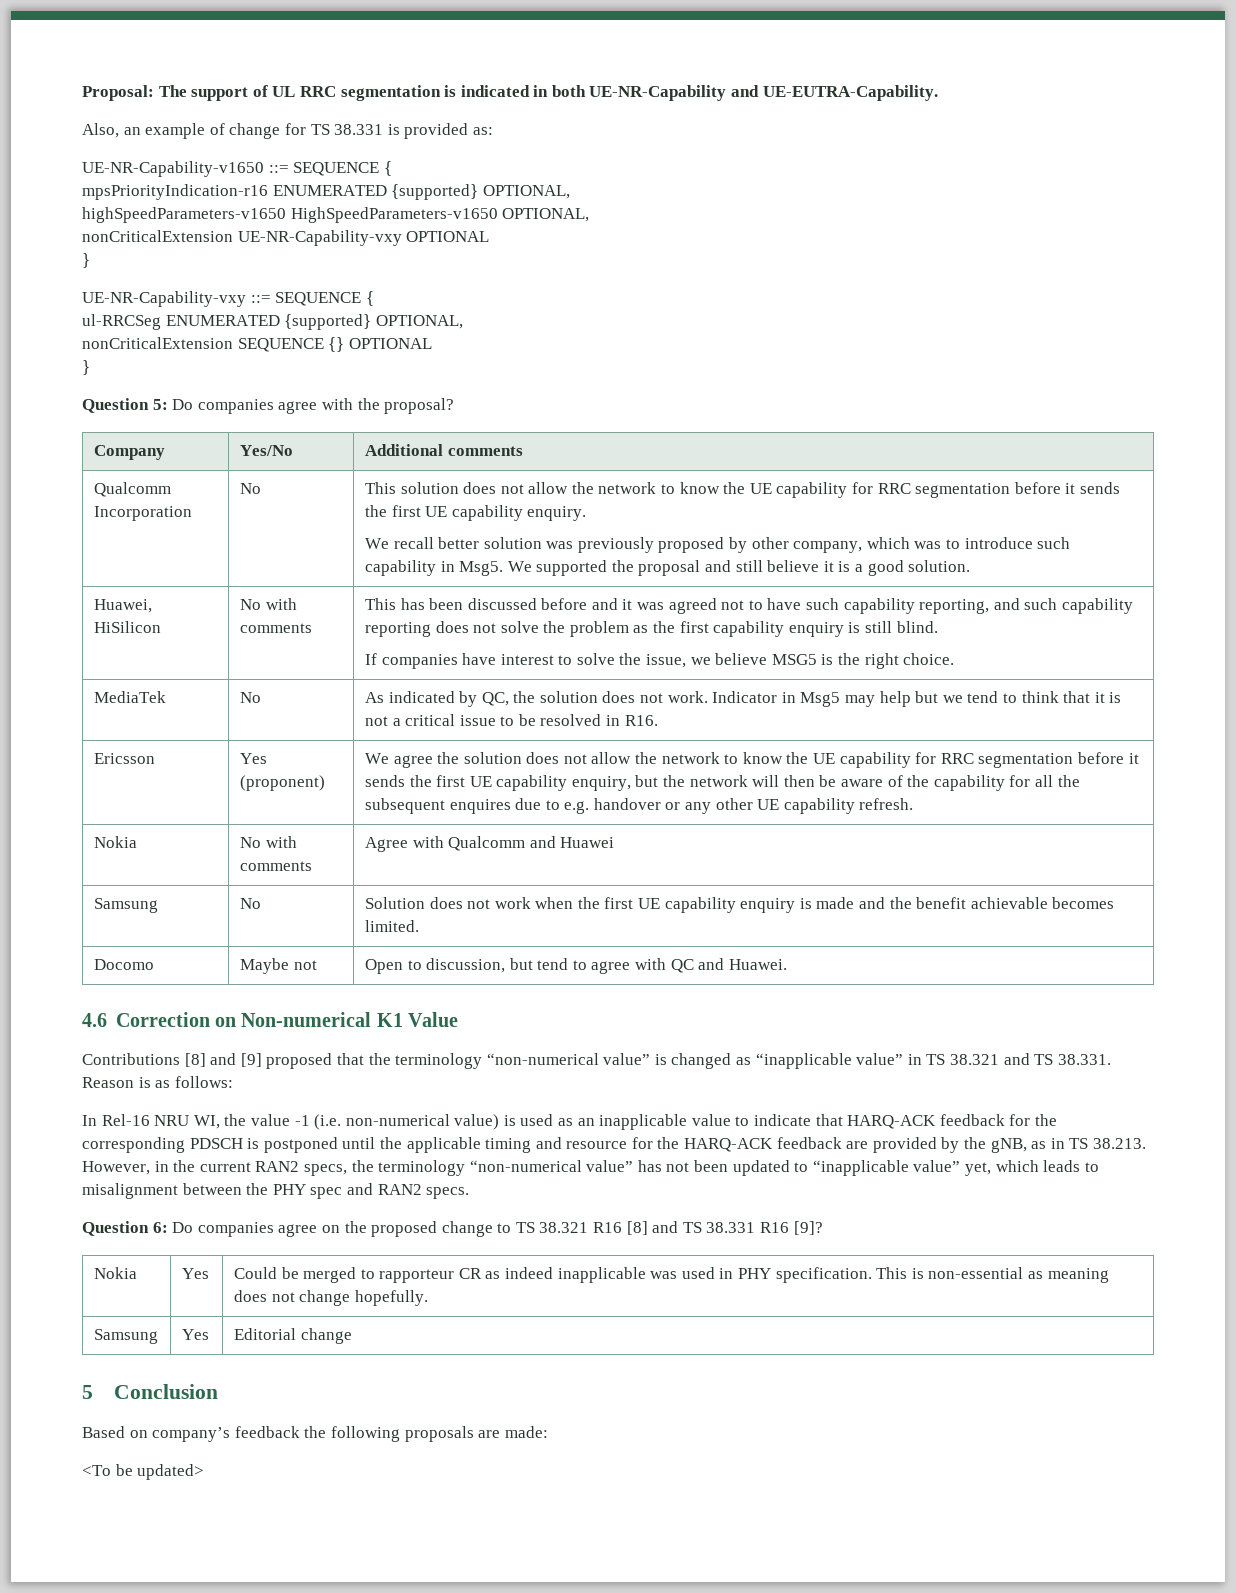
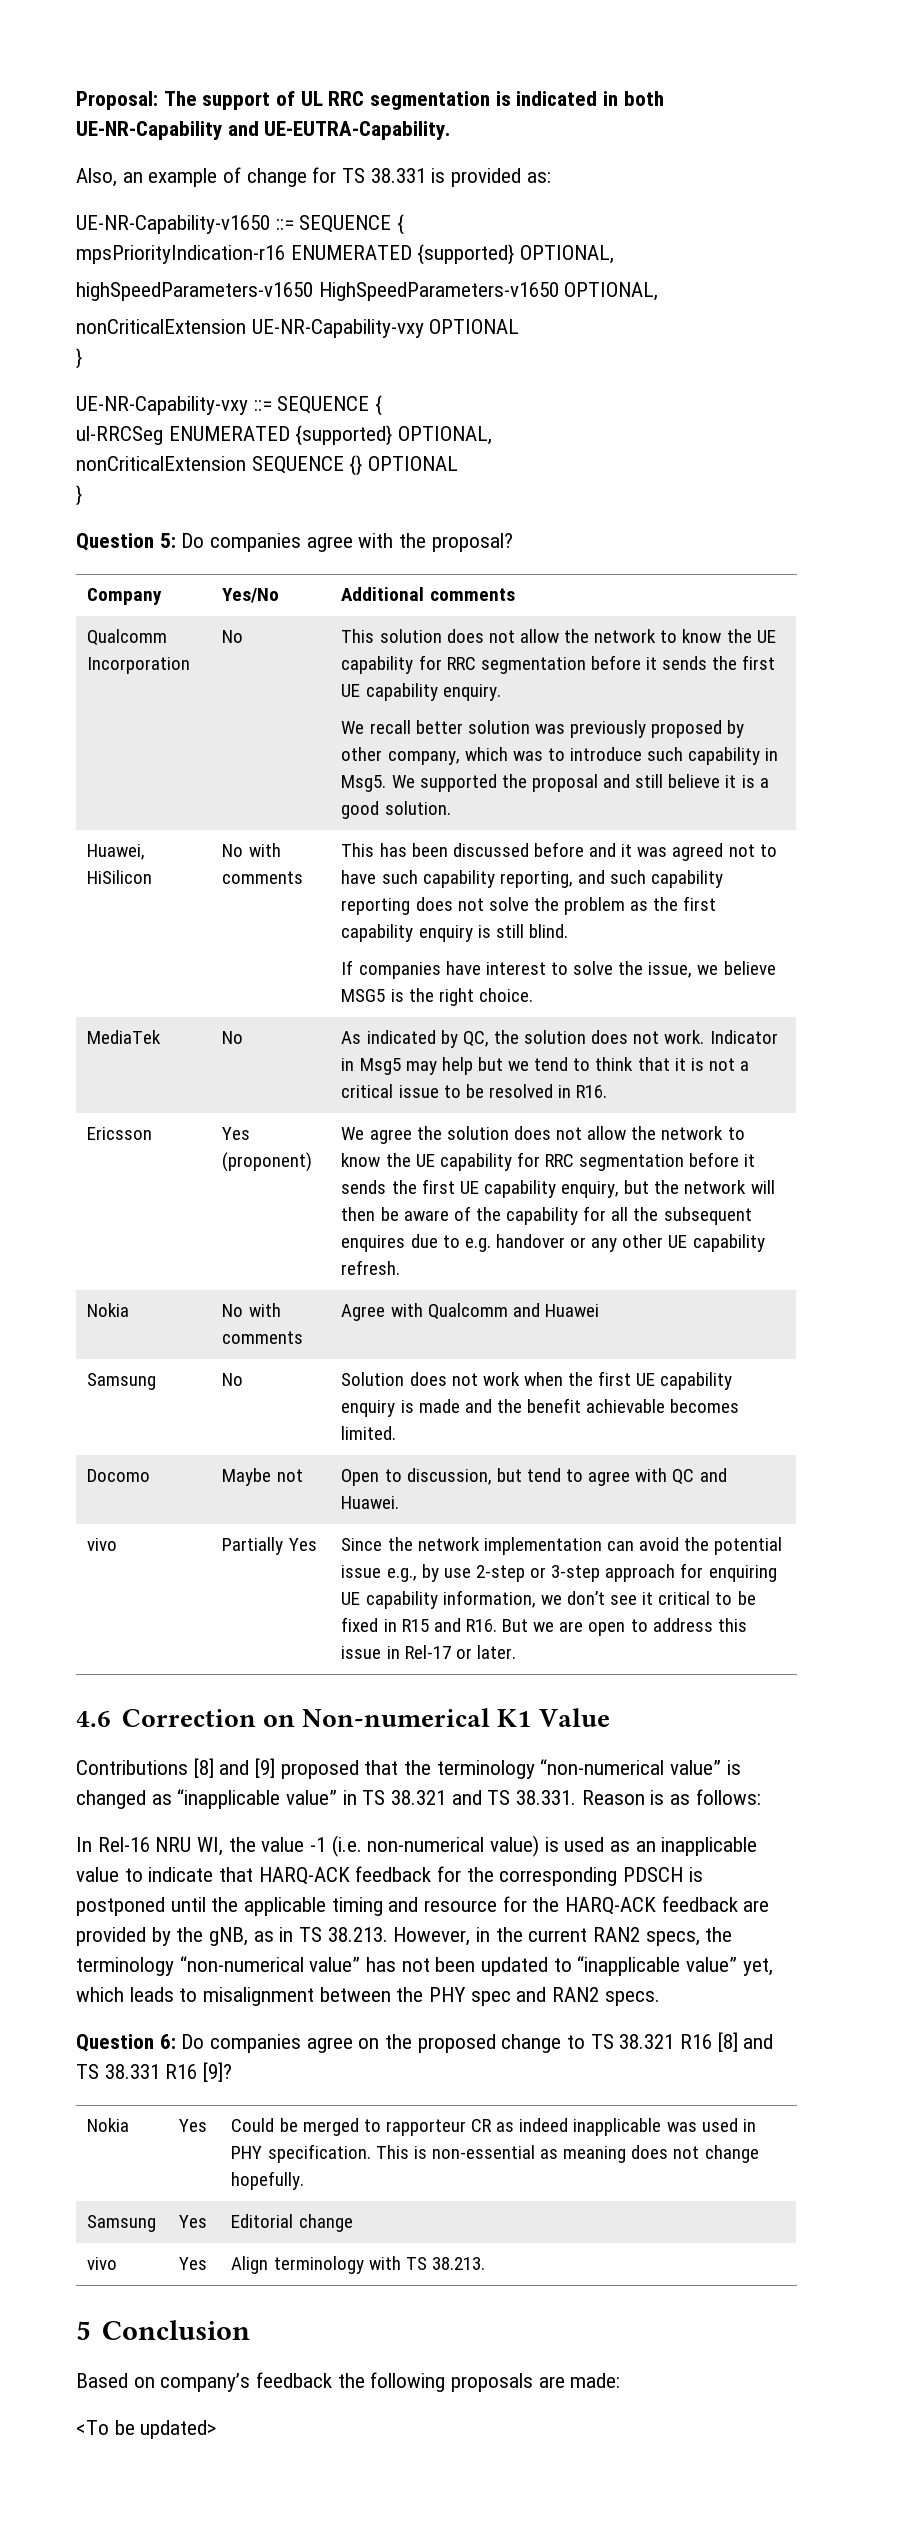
(787, 964) none -> [87,1538,118,1551] [222,1537,317,1555] [341,1537,783,1555] [341,1563,777,1582] [341,1590,756,1609] [341,1617,747,1636] [341,1645,516,1659] // vivo | Partially Yes | Since the network implementation can avoid the potential issue e.g., by use 2-step or 3-step approach for enquiring UE capability information, we don’t see it critical to be fixed in R15 and R16. But we are open to address this issue in Rel-17 or later.
(352, 1336) none -> [87,2257,118,2270] [179,2257,208,2270] [231,2256,485,2274] // vivo | Yes | Align terminology with TS 38.213.

